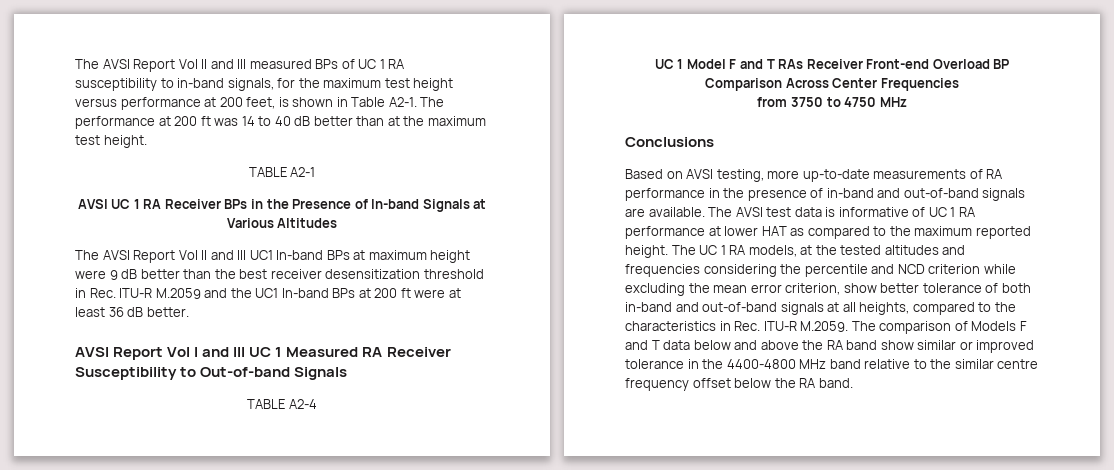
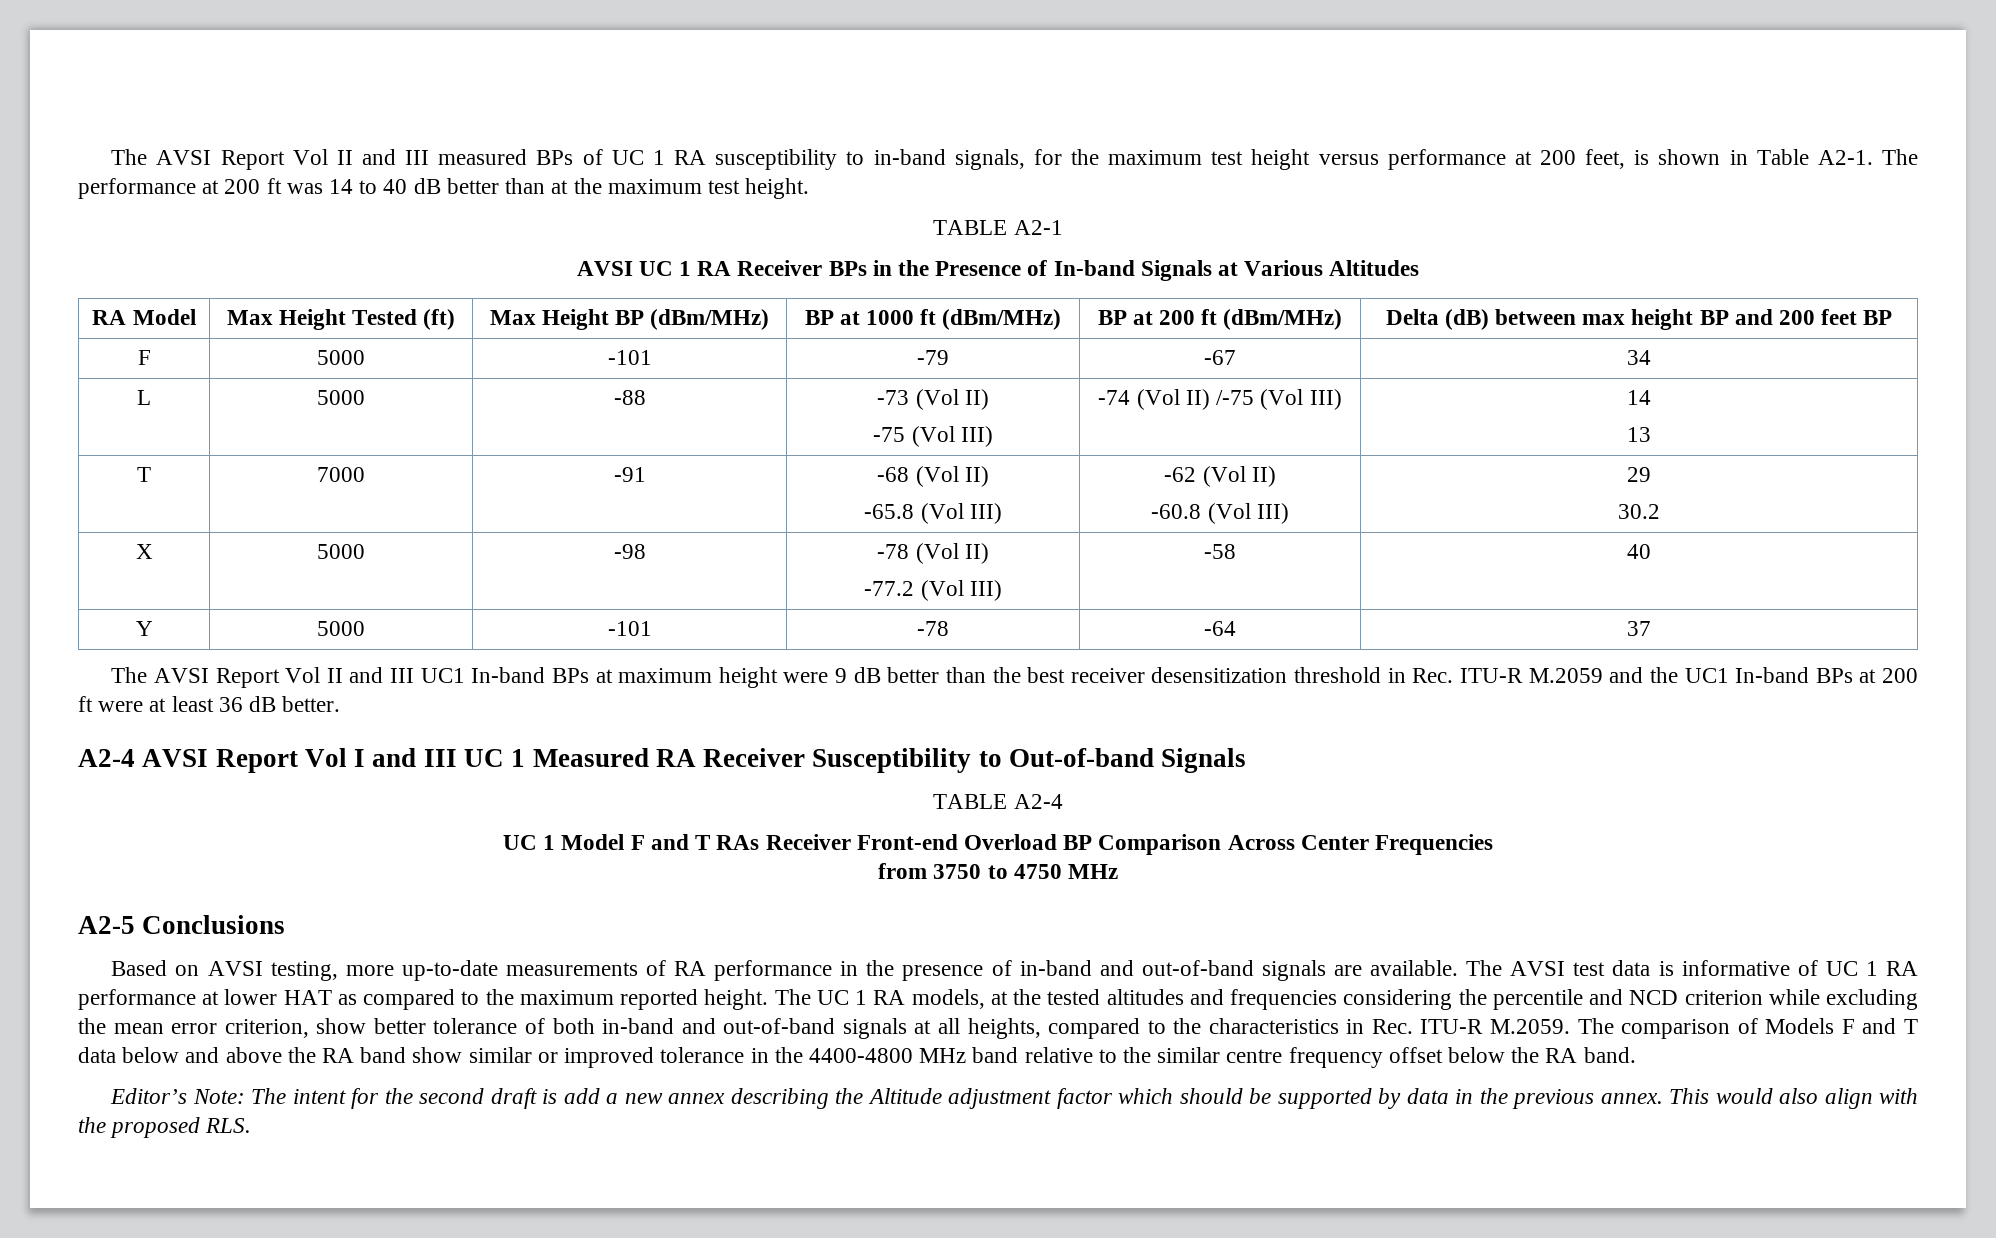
(338, 223) none -> [92,309,196,325] [226,309,456,330] [489,309,770,330] [804,309,1062,330] [1097,309,1343,330] [1385,309,1893,330] [137,350,151,365] [317,350,365,365] [607,350,652,365] [917,350,949,365] [1203,350,1236,365] [1626,350,1651,365] [137,390,151,405] [317,390,365,405] [613,390,646,405] [877,389,989,410] [873,426,993,447] [1098,389,1342,410] [1626,390,1651,405] [1626,427,1651,442] [137,467,151,482] [317,467,365,482] [613,467,646,482] [877,466,989,487] [864,503,1002,524] [1164,466,1276,487] [1151,503,1289,524] [1626,467,1651,482] [1617,504,1660,519] [135,544,153,559] [317,544,365,559] [613,544,646,559] [877,543,989,564] [864,580,1002,601] [1203,544,1236,559] [1626,544,1651,559] [135,621,153,636] [317,621,365,636] [607,621,652,636] [917,621,949,636] [1203,621,1236,636] [1626,621,1651,636] // RA Model | Max Height Tested (ft) | Max Height BP (dBm/MHz) | BP at 1000 ft (dBm/MHz) | BP at 200 ft (dBm/MHz) | Delta (dB) between max height BP and 200 feet BP // F | 5000 | -101 | -79 | -67 | 34 // L | 5000 | -88 | -73 (Vol II) // -75 (Vol III) | -74 (Vol II) /-75 (Vol III) | 14 // 13 // T | 7000 | -91 | -68 (Vol II) // -65.8 (Vol III) | -62 (Vol II) // -60.8 (Vol III) | 29 // 30.2 // X | 5000 | -98 | -78 (Vol II) // -77.2 (Vol III) | -58 | 40 // Y | 5000 | -101 | -78 | -64 | 37
(189, 312) none -> [78,749,135,767] A2-4
(907, 102) none -> [78,916,135,934] A2-5
(853, 383) none -> [110,1088,1918,1109] [78,1117,252,1138] // Editor’s Note: The intent for the second draft is add a new annex describing the Altitude adjustment factor which should be supported by data in the previous annex. This would also align with the proposed RLS.

